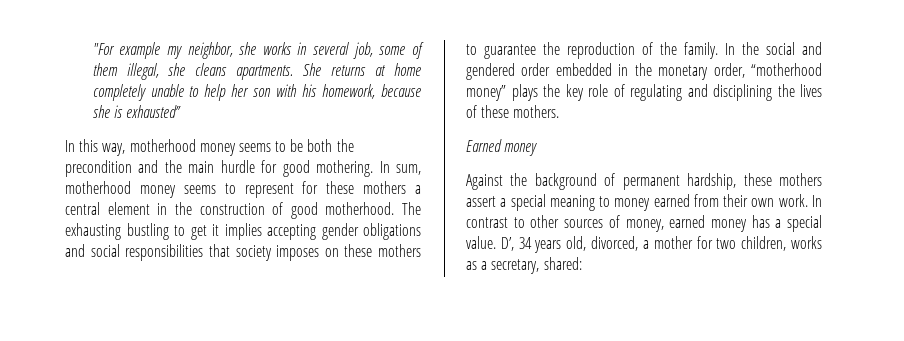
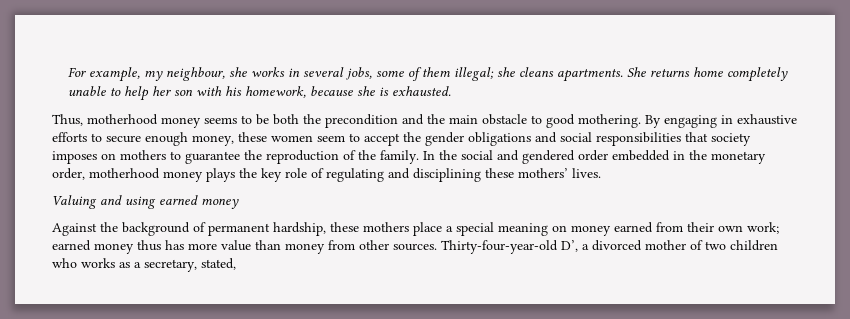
[92,42,233,59] "For example my neighbor, -> [68,67,226,82] For example, my neighbour,
[352,42,373,59] job, -> [345,67,373,80] jobs,
[126,63,159,80] illegal, -> [454,67,495,81] illegal;
[375,65,387,76] at -> (691, 73) none
[125,105,181,118] [65,139,126,156] exhausted” // In this way, -> [392,86,452,96] [52,114,83,126] exhausted. // Thus,
[220,160,422,177] [65,181,421,198] [65,202,421,219] [65,223,316,240] hurdle for good mothering. In sum, motherhood money seems to represent for these mothers a central element in the construction of good motherhood. The exhausting bustling to get it implies accepting -> [482,114,797,128] [52,132,421,146] obstacle to good mothering. By engaging in exhaustive efforts to secure enough money, these women seem to accept the
[344,244,373,257] these -> (116, 156) none
[751,63,822,76] [466,85,506,101] “motherhood money” -> [89,168,203,182] motherhood money
[777,84,822,97] [466,105,560,118] [466,139,502,152] the lives of these mothers. // Earned -> [485,168,601,178] [52,195,198,209] these mothers’ lives. // Valuing and using earned
[466,196,496,207] assert -> [413,222,442,236] place
[599,196,611,207] to -> [552,225,567,232] on
[778,194,822,207] [466,215,822,232] [466,236,787,253] work. In contrast to other sources of money, earned money has a special value. D’, 34 years old, divorced, a mother for two children, -> [747,222,779,234] [52,240,778,254] [52,258,77,268] work; earned money thus has more value than money from other sources. Thirty-four-year-old D’, a divorced mother of two children who
[543,257,582,270] shared: -> [201,258,236,270] stated,

